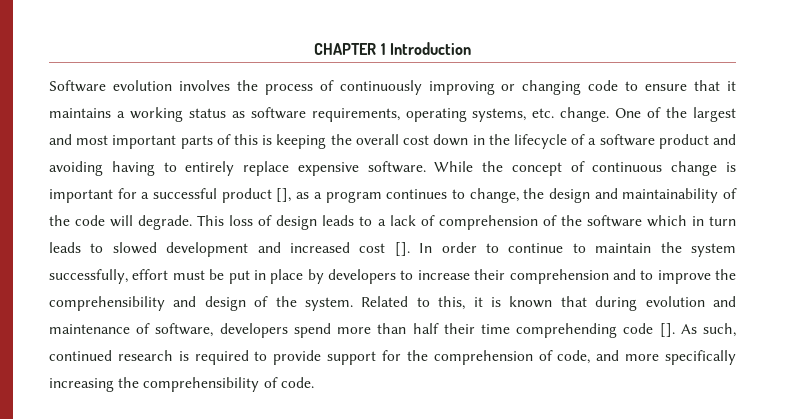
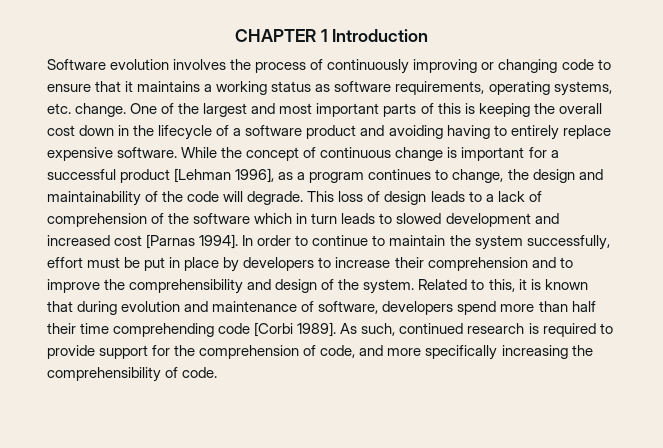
[276,188,292,202] [], -> [174,168,275,183] [Lehman 1996],
[394,242,410,256] []. -> [146,234,239,249] [Parnas 1994].
[659,323,675,337] []. -> [254,322,337,337] [Corbi 1989].

